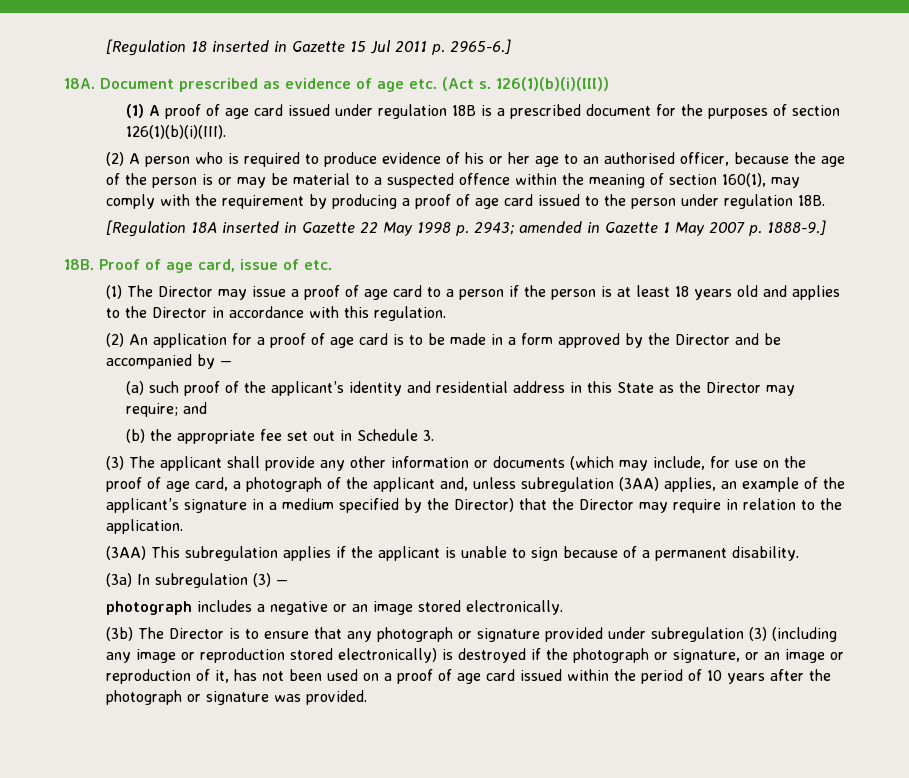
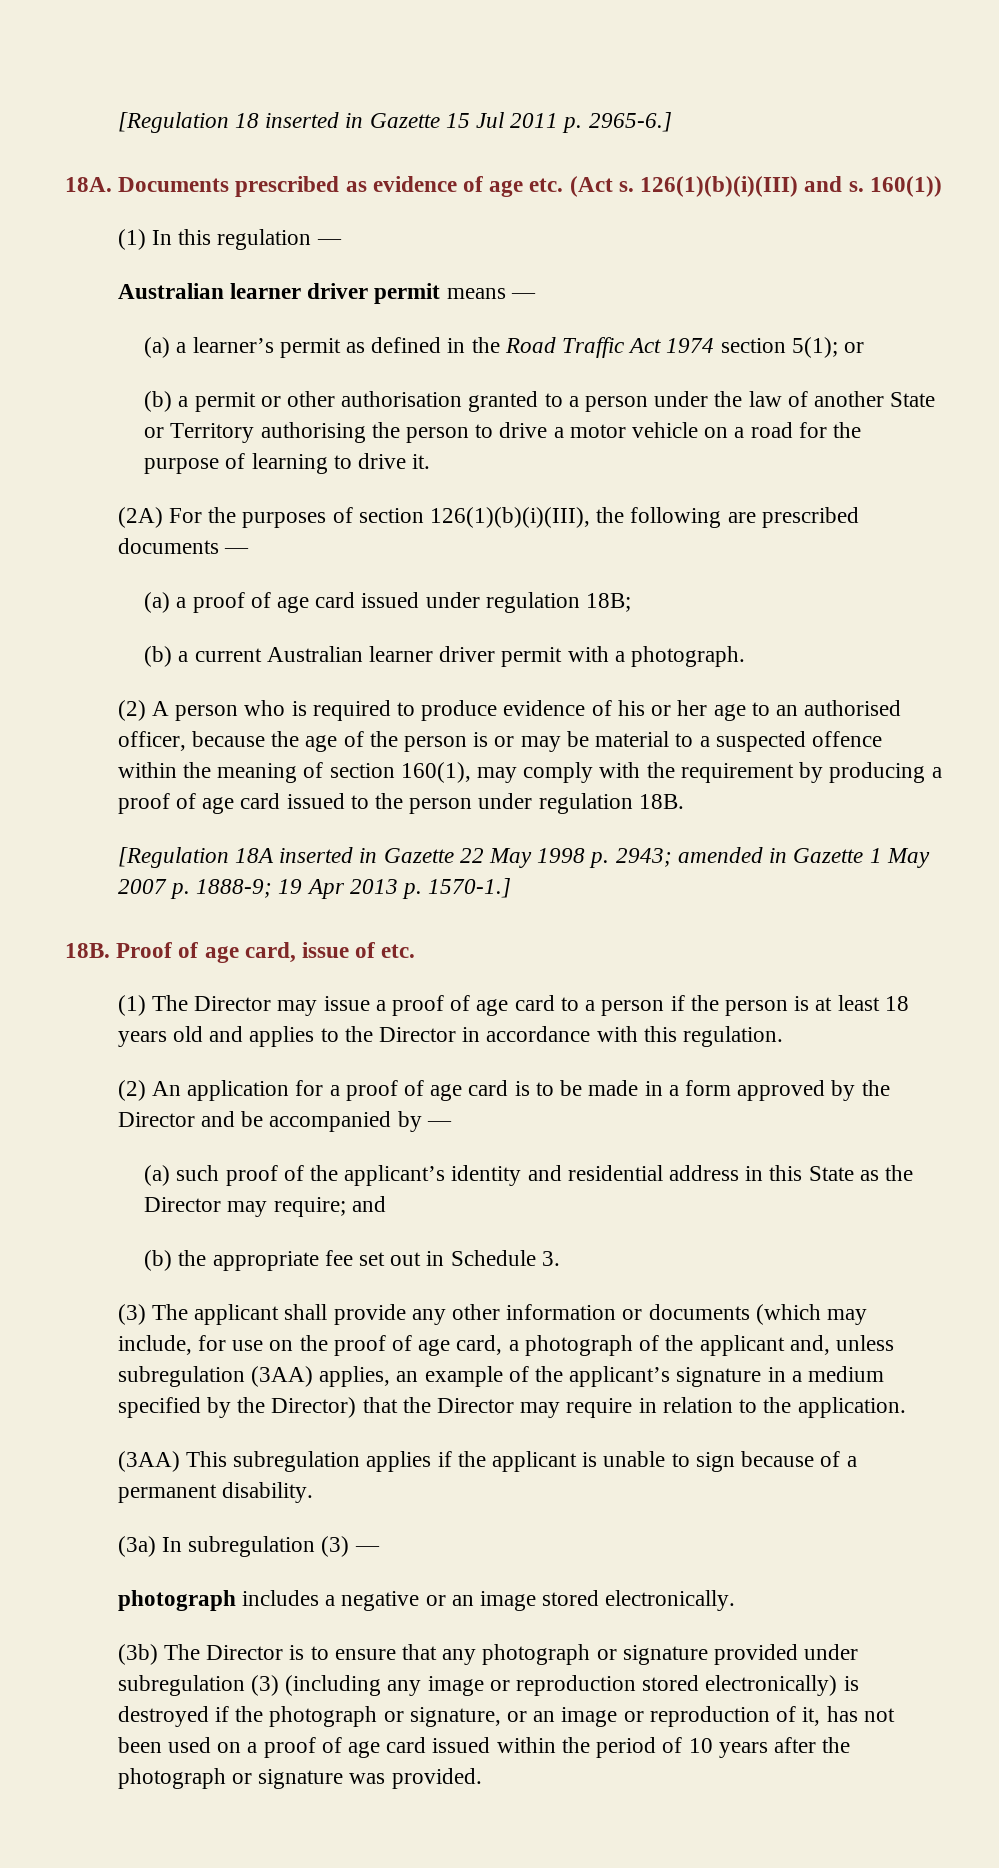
[100,78,174,89] Document -> [118,177,230,192] Documents
[496,77,609,91] [126,104,161,118] 126(1)(b)(i)(III)) // (1) A -> [640,176,942,197] [117,229,342,250] [117,283,536,304] [144,337,865,358] [144,391,936,412] [144,422,862,443] [144,453,431,474] [117,507,859,528] [117,538,249,554] [144,592,187,613] 126(1)(b)(i)(III) and s. 160(1)) // (1) In this regulation — // Australian learner driver permit means — // (a) a learner’s permit as defined in the Road Traffic Act 1974 section 5(1); or // (b) a permit or other authorisation granted to a person under the law of another State or Territory authorising the person to drive a motor vehicle on a road for the purpose of learning to drive it. // (2A) For the purposes of section 126(1)(b)(i)(III), the following are prescribed documents — // (a) a
[452,104,841,119] [126,125,227,139] 18B is a prescribed document for the purposes of section 126(1)(b)(i)(III). -> [586,593,632,612] [144,646,746,667] 18B; // (b) a current Australian learner driver permit with a photograph.
[766,220,826,235] 1888-9.] -> [196,878,512,899] 1888-9; 19 Apr 2013 p. 1570-1.]

